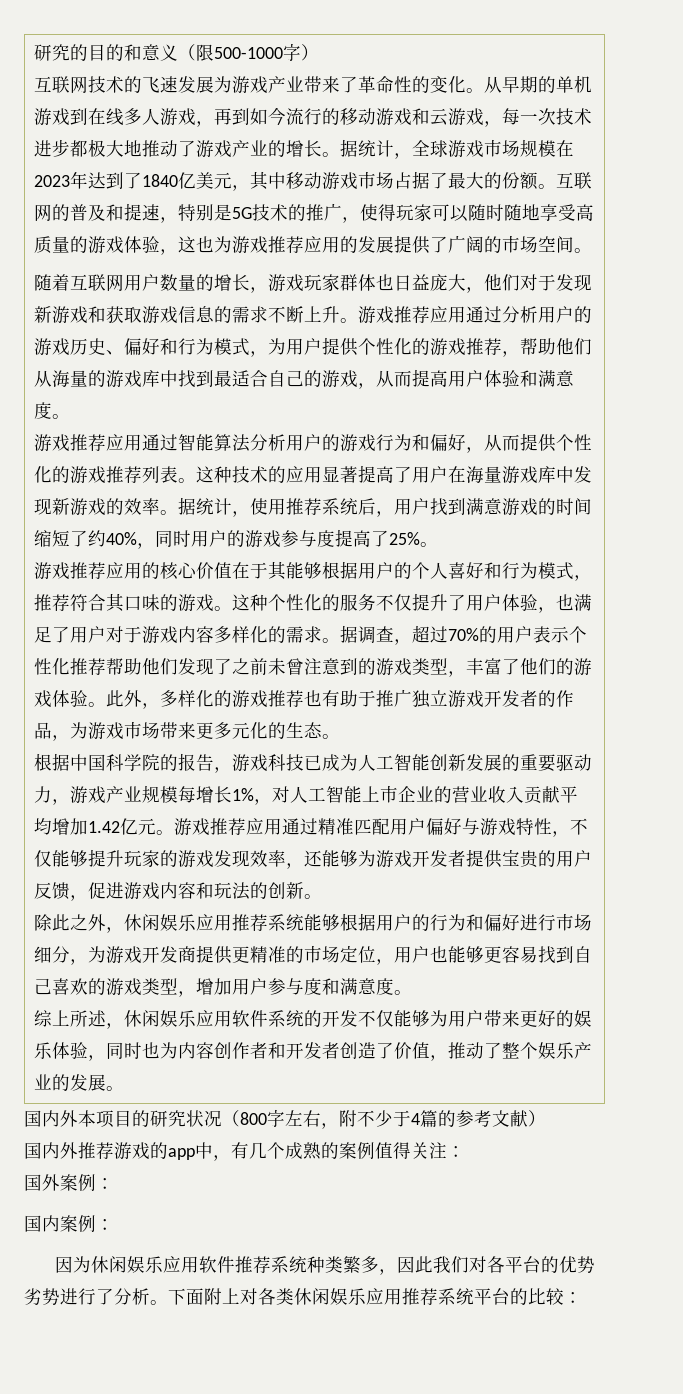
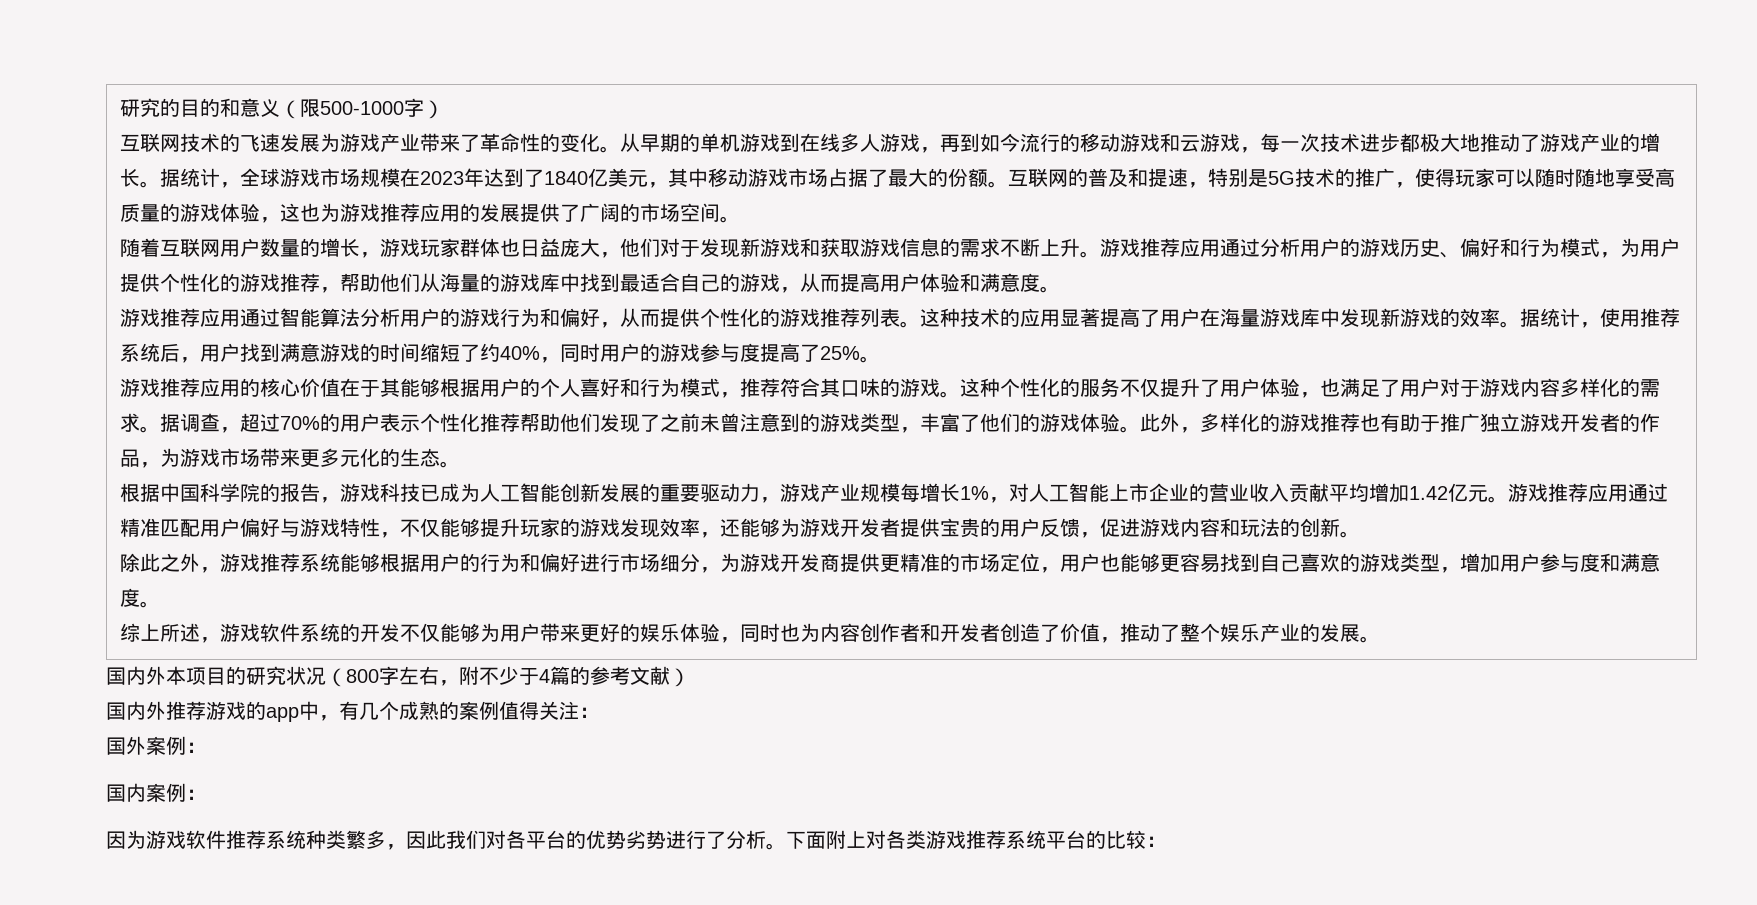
[123,914,232,931] 休闲娱乐应用 -> [219,553,260,572] 游戏
[123,1010,232,1027] 休闲娱乐应用 -> [219,623,260,642] 游戏
[91,1256,200,1273] 休闲娱乐应用 -> [146,830,186,849] 游戏
[294,1288,402,1305] 休闲娱乐应用 -> [926,830,966,849] 游戏

